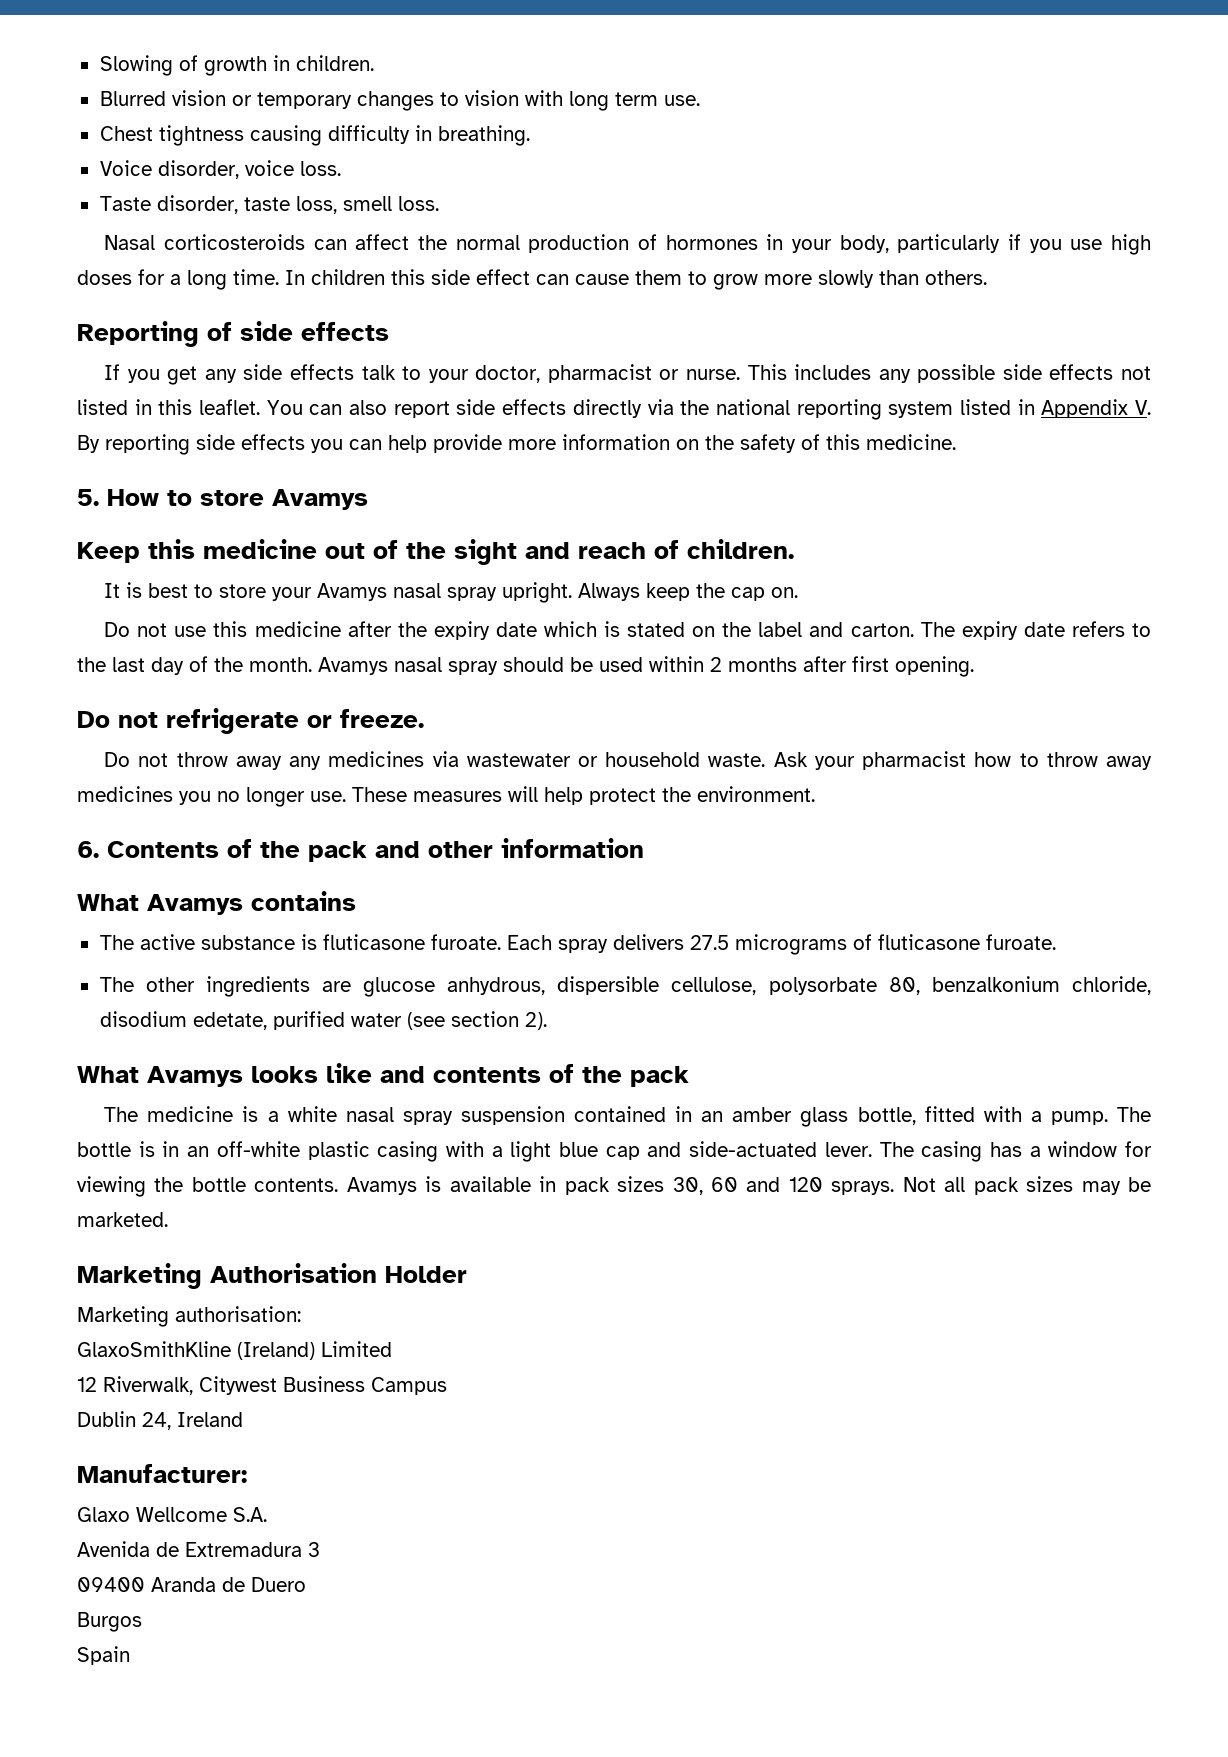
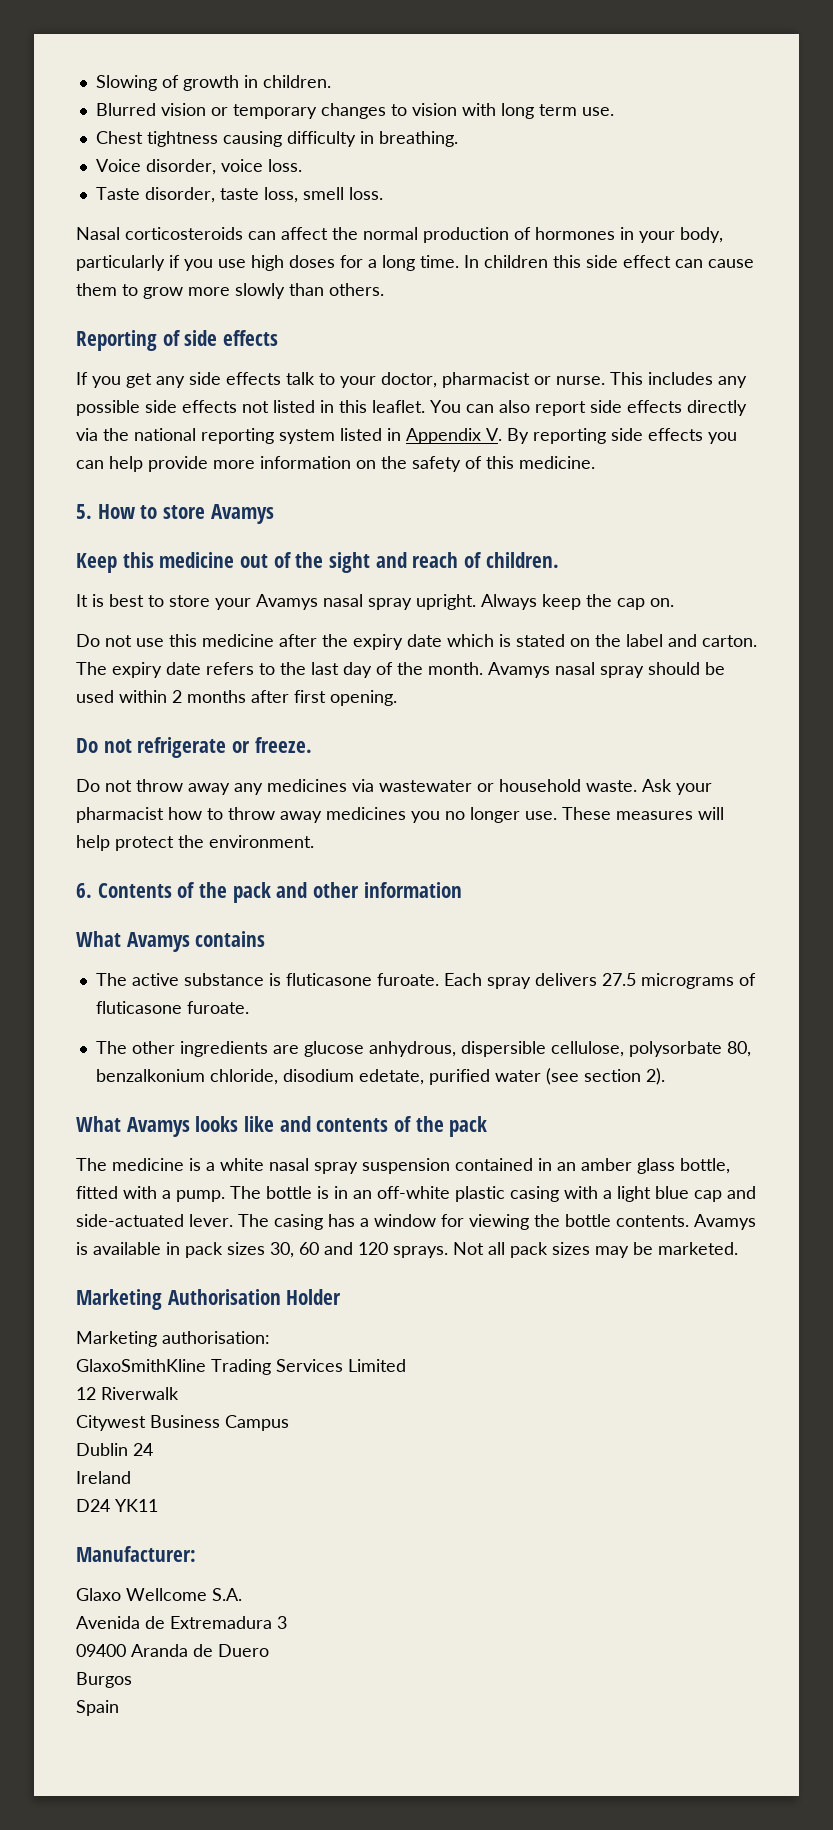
[237,1342,315,1360] (Ireland) -> [211,1359,343,1375] Trading Services
[103,1376,193,1395] Riverwalk, -> [101,1387,179,1400] Riverwalk //
[142,1412,171,1430] 24, -> [133,1443,153,1456] 24 //
(243, 1419) none -> [76,1499,158,1512] // D24 YK11

